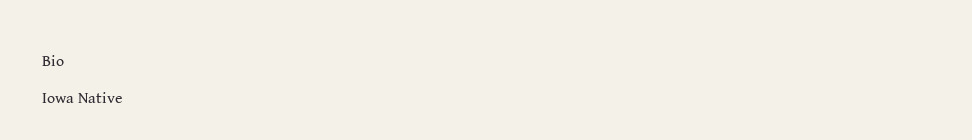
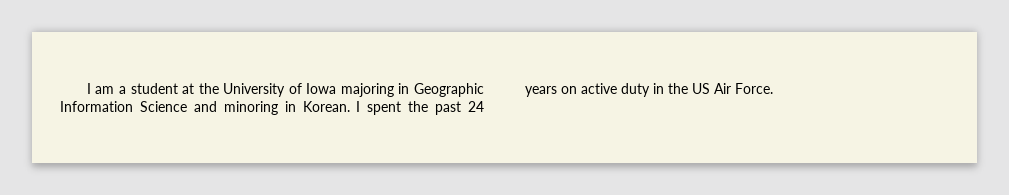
[42,55,64,66] [42,92,124,103] Bio // Iowa Native -> [86,83,484,97] [60,101,484,115] [525,83,773,97] I am a student at the University of Iowa majoring in Geographic Information Science and minoring in Korean. I spent the past 24 years on active duty in the US Air Force.

